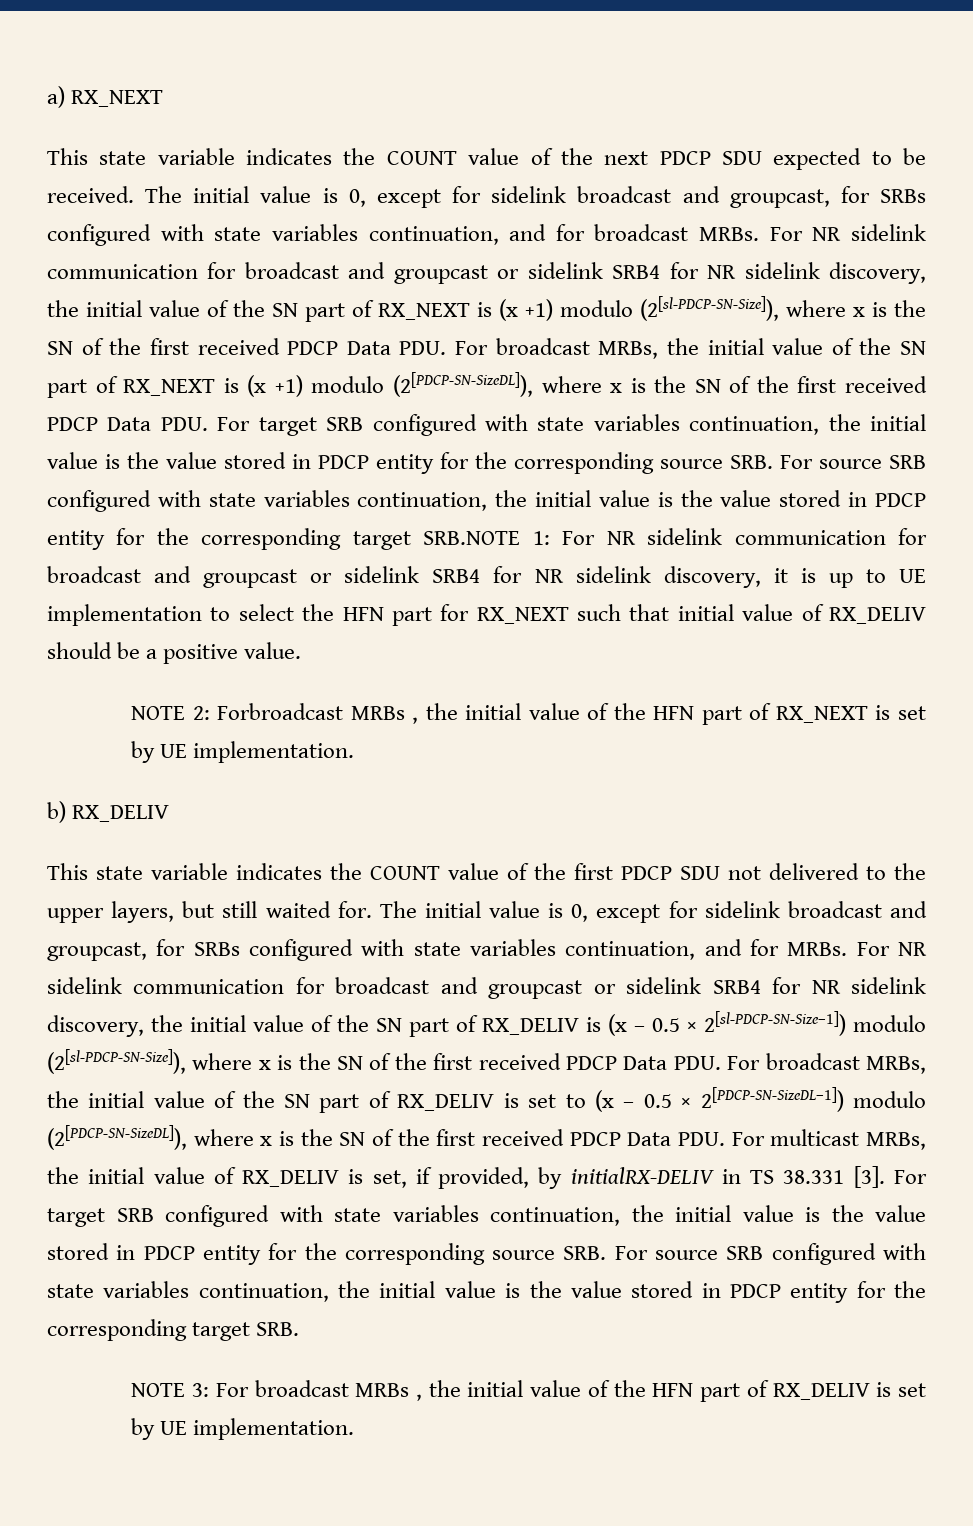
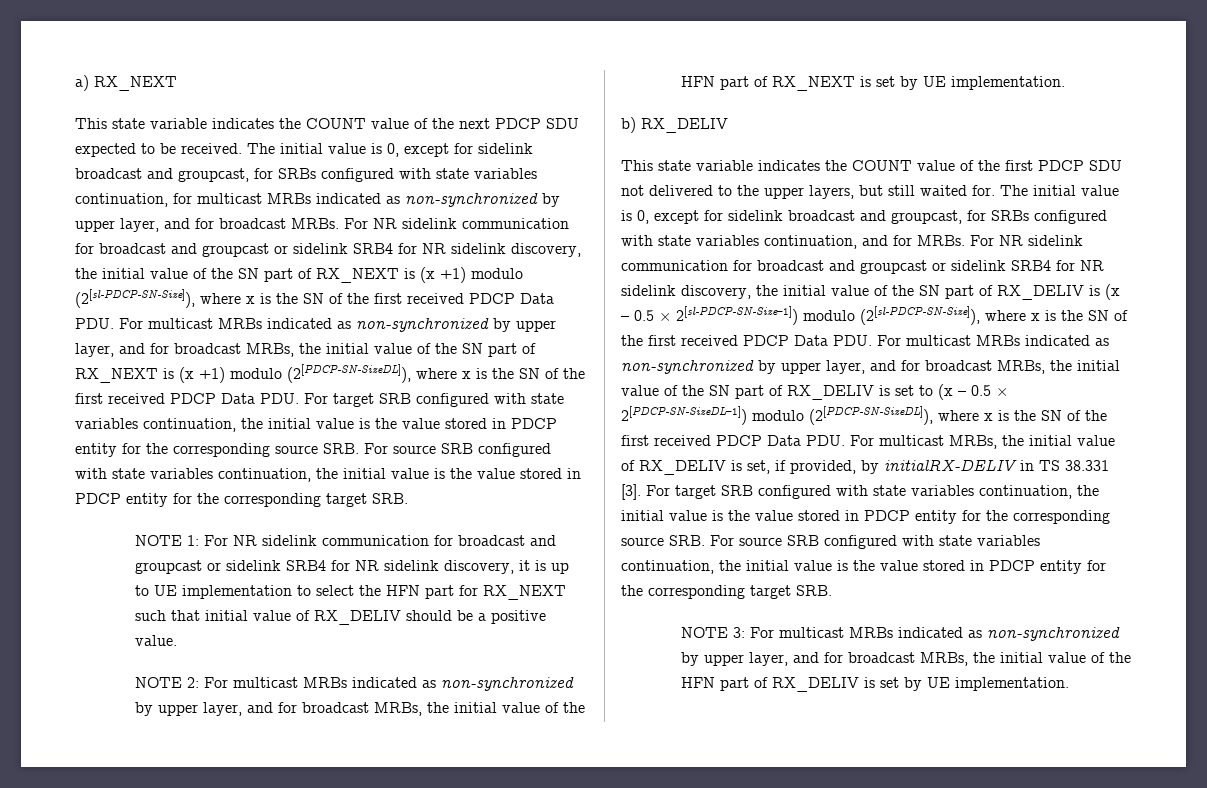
(499, 235) none -> [173,193,560,207] [75,218,159,232] for multicast MRBs indicated as non-synchronized by upper layer,
(488, 348) none -> [148,318,556,332] [75,343,169,357] multicast MRBs indicated as non-synchronized by upper layer, and for
[423,531,521,545] SRB.NOTE -> [372,493,408,504] [135,535,183,546] SRB. // NOTE
[217,703,419,724] Forbroadcast MRBs , -> [204,677,575,691] [135,702,423,716] For multicast MRBs indicated as non-synchronized by upper layer, and for broadcast MRBs,
(761, 1063) none -> [906,335,1109,346] [621,360,920,374] multicast MRBs indicated as non-synchronized by upper layer, and for
[254,1380,422,1401] broadcast MRBs , -> [779,627,1121,641] [681,652,969,666] multicast MRBs indicated as non-synchronized by upper layer, and for broadcast MRBs,

